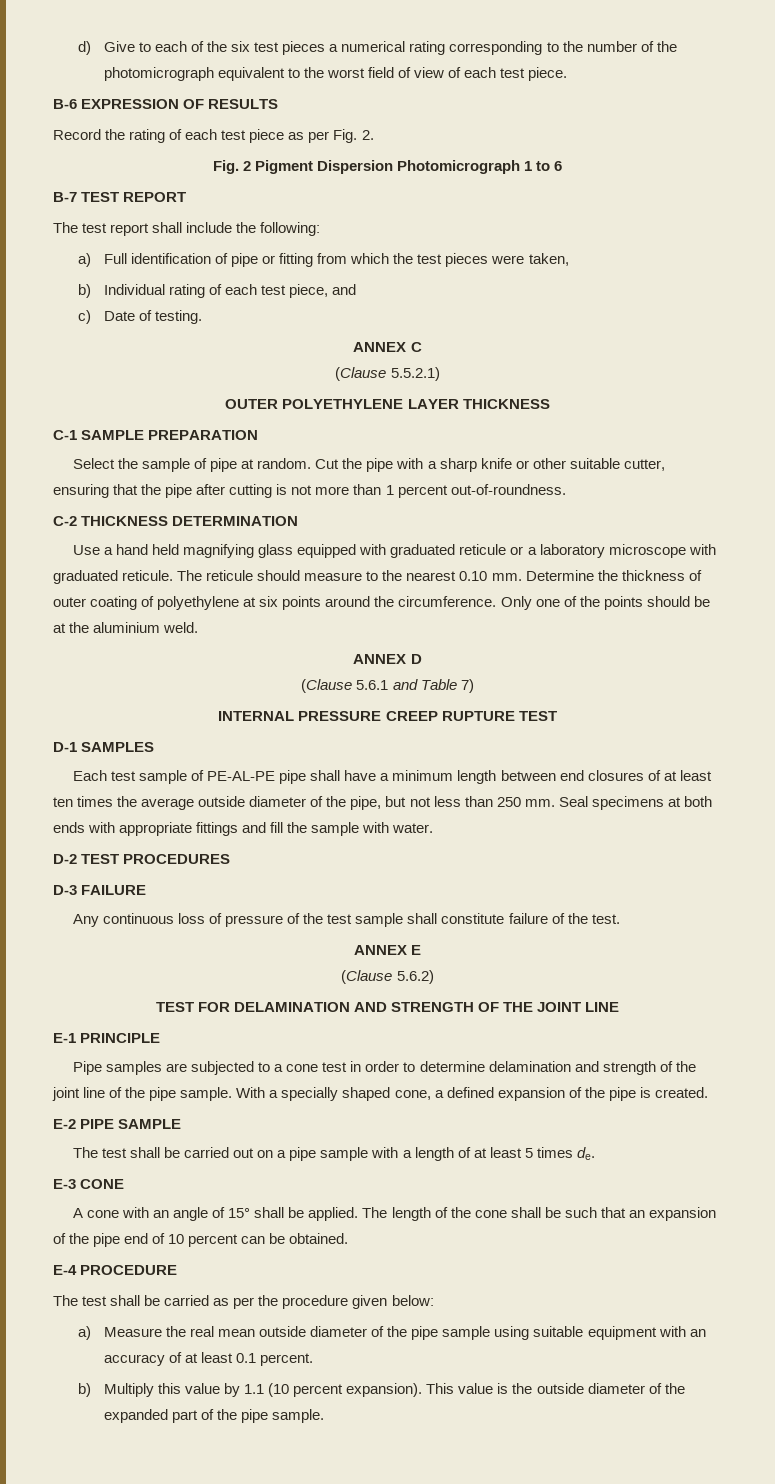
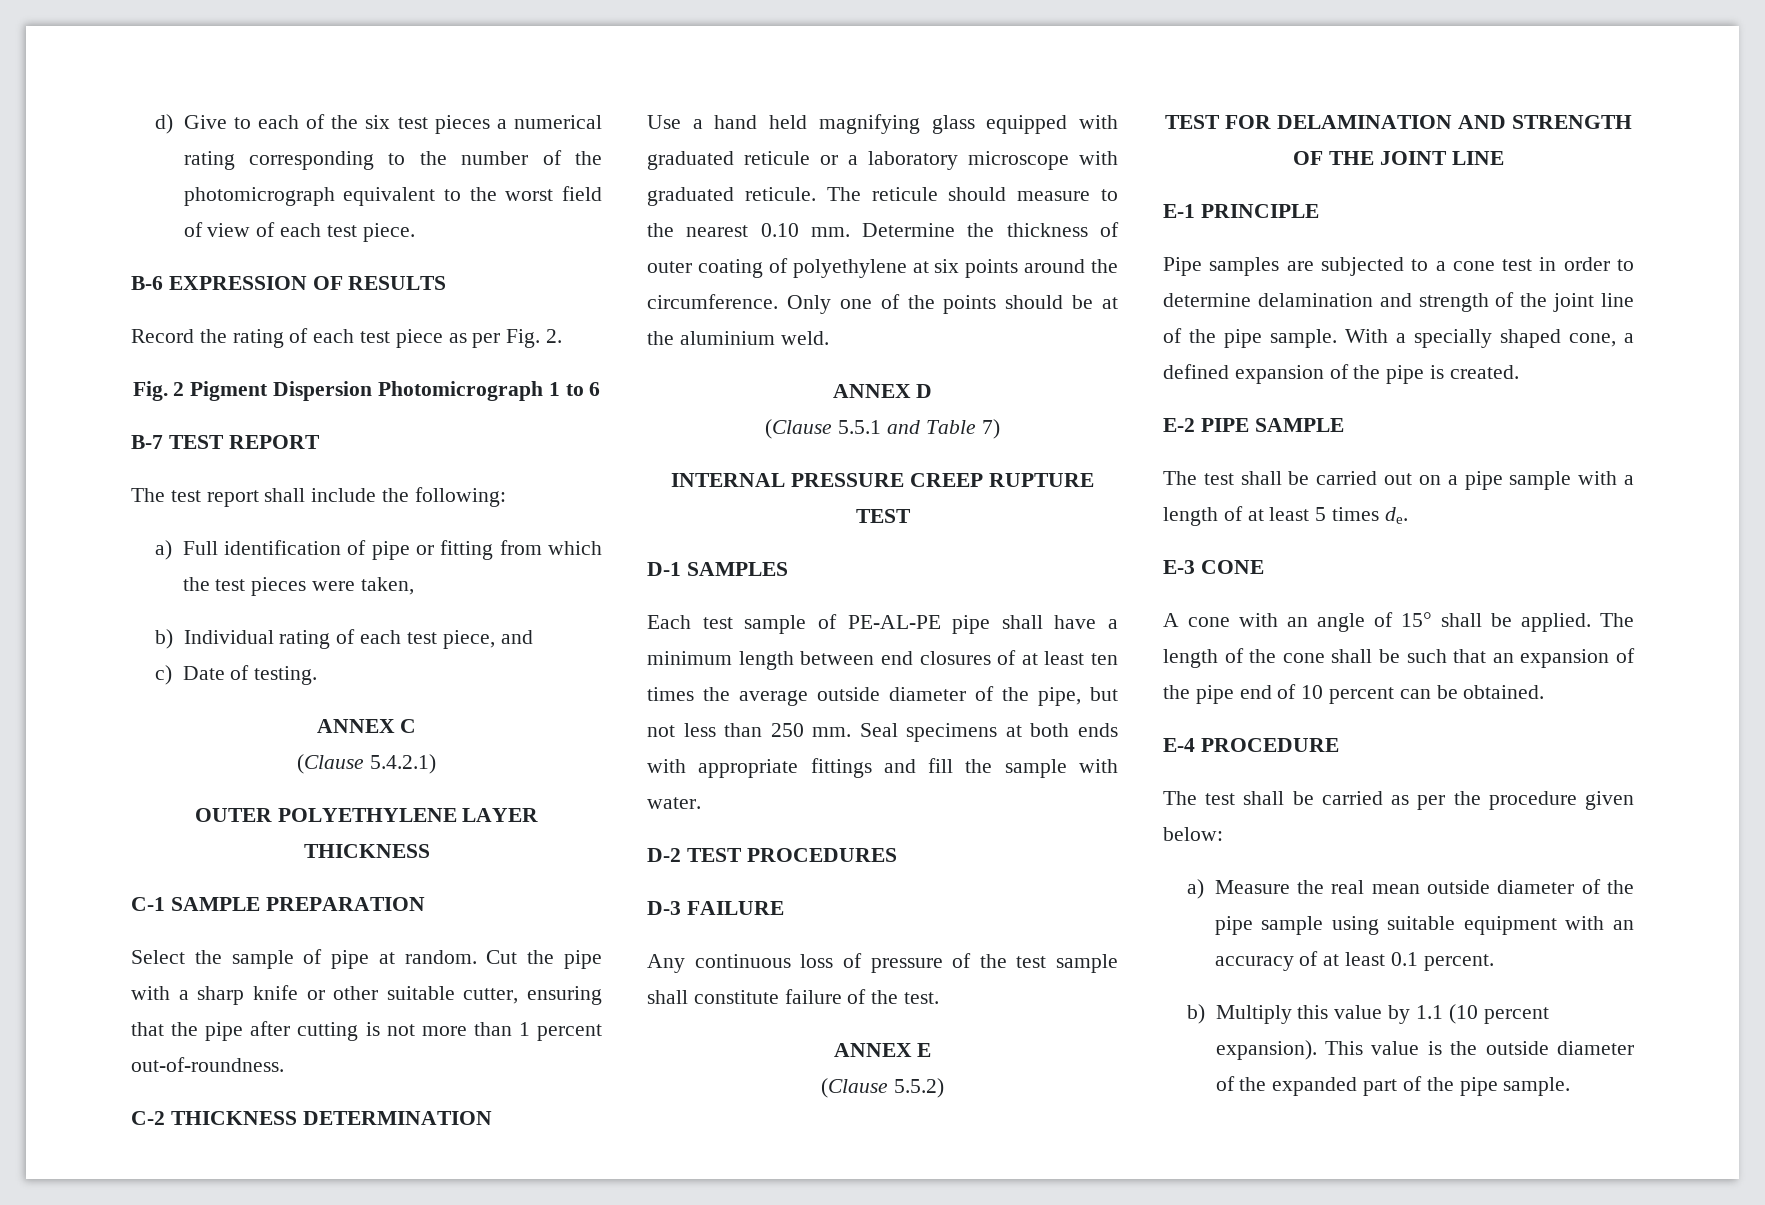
[390,367,440,381] 5.5.2.1) -> [369,754,436,774] 5.4.2.1)
[356,680,389,690] 5.6.1 -> [838,420,882,434] 5.5.1
[396,970,434,984] 5.6.2) -> [893,1078,944,1098] 5.5.2)

